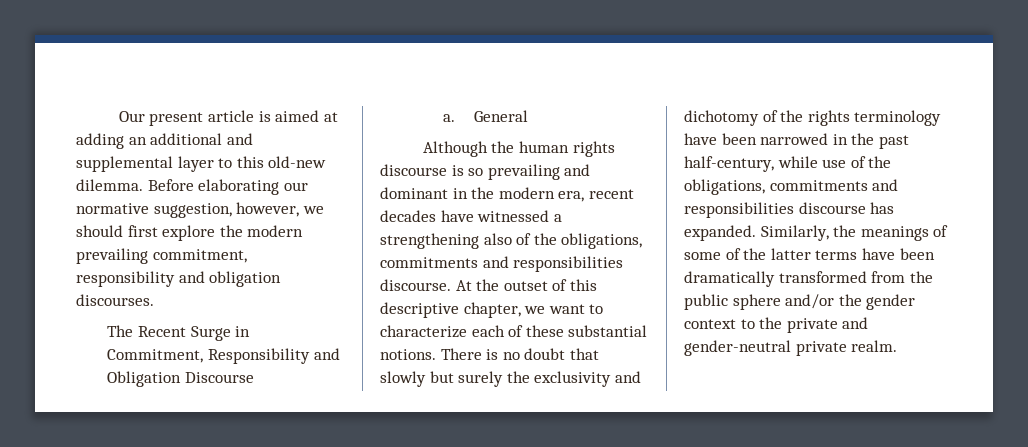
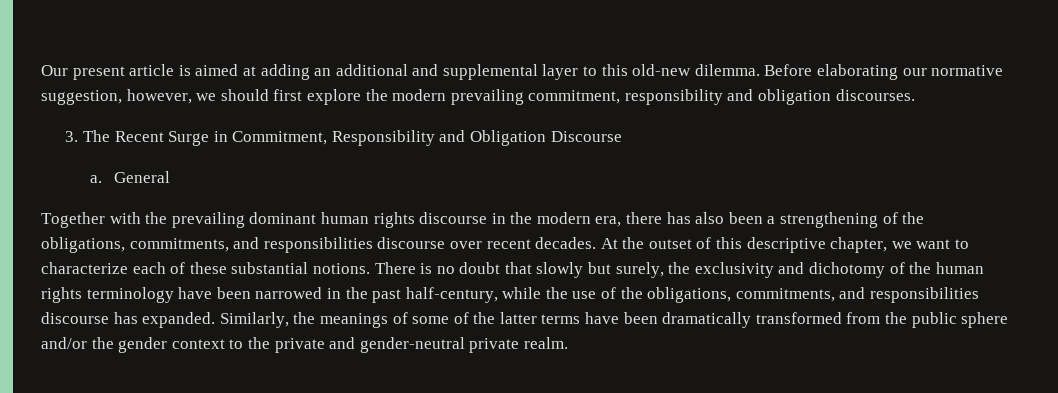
(154, 300) none -> [65,131,79,142] 3.
[422,141,615,157] [380,164,591,180] [380,187,634,202] [380,210,550,222] Although the human rights discourse is so prevailing and dominant in the modern era, recent decades have witnessed -> [41,212,763,228] Together with the prevailing dominant human rights discourse in the modern era, there has also been
[483,233,643,249] [380,256,624,272] [380,279,451,291] also of the obligations, commitments and responsibilities discourse. -> [882,212,925,224] [41,237,597,253] of the obligations, commitments, and responsibilities discourse over recent decades.
[458,371,504,387] surely -> [615,262,664,278] surely,
(804, 116) none -> [935,262,984,274] human
(818, 162) none -> [545,287,568,299] the
[769,180,868,191] commitments -> [735,288,835,302] commitments,

